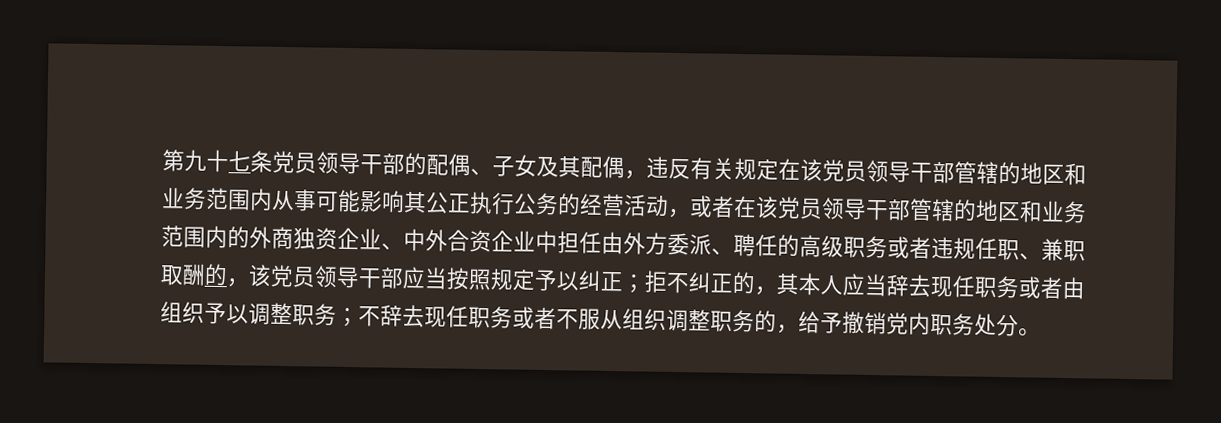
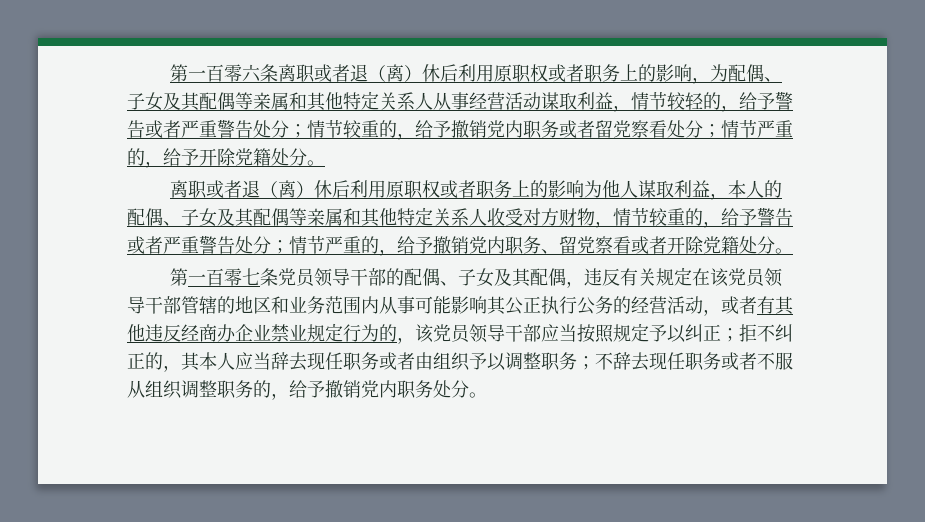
[162,149,229,173] 第九十 -> [169,64,782,84] [127,91,793,112] [127,119,793,140] [127,148,325,168] [169,180,782,200] [127,207,793,228] [127,235,793,256] [169,268,242,286] 第一百零六条离职或者退（离）休后利用原职权或者职务上的影响，为配偶、子女及其配偶等亲属和其他特定关系人从事经营活动谋取利益，情节较轻的，给予警告或者严重警告处分；情节较重的，给予撤销党内职务或者留党察看处分；情节严重的，给予开除党籍处分。 // 离职或者退（离）休后利用原职权或者职务上的影响为他人谋取利益，本人的配偶、子女及其配偶等亲属和其他特定关系人收受对方财物，情节较重的，给予警告或者严重警告处分；情节严重的，给予撤销党内职务、留党察看或者开除党籍处分。 // 第一百零
[733,195,1087,224] [161,225,1086,262] [160,263,206,286] 在该党员领导干部管辖的地区和业务范围内的外商独资企业、中外合资企业中担任由外方委派、聘任的高级职务或者违规任职、兼职取酬 -> [757,296,794,315] [127,323,379,342] 有其他违反经商办企业禁业规定行为

